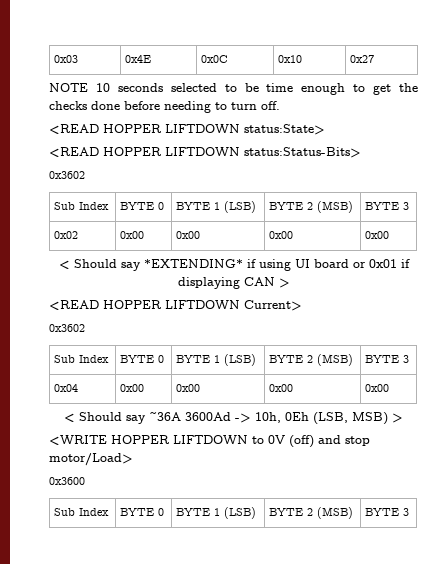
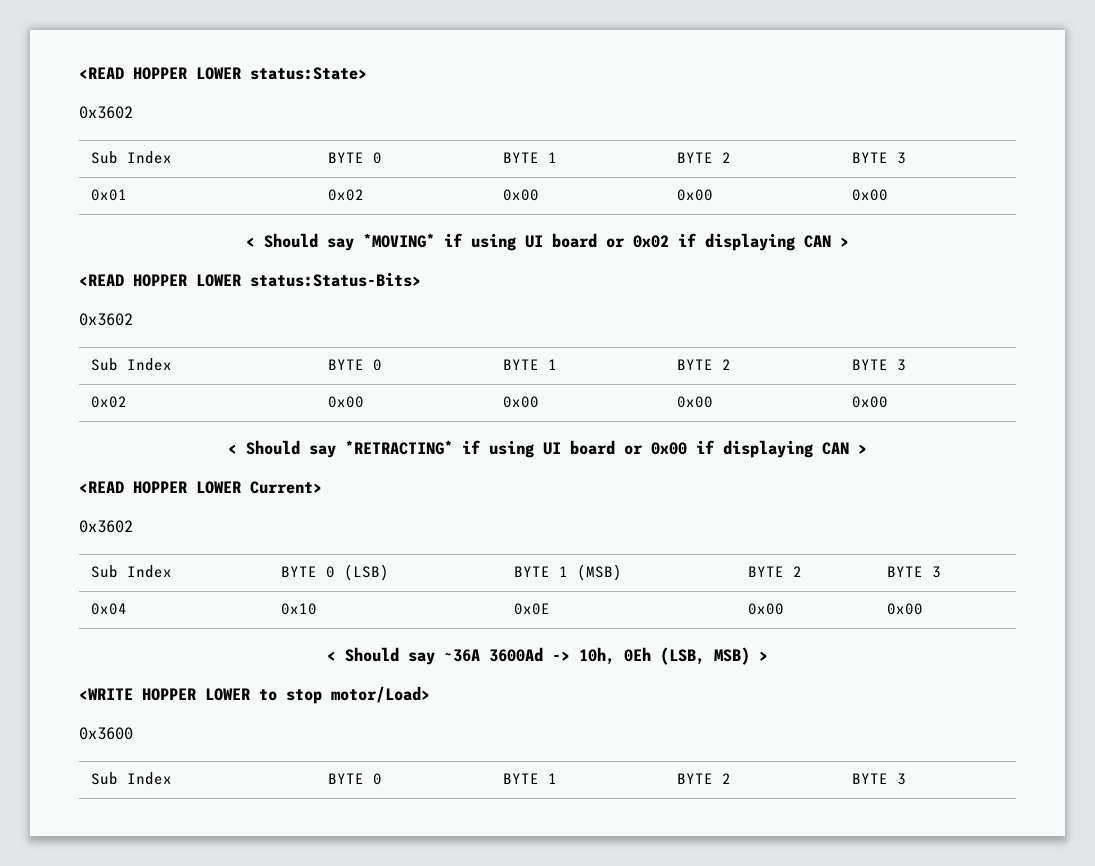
[54,55,79,63] [125,55,152,63] [201,55,229,63] [278,55,303,63] [350,55,375,63] [49,83,418,95] [49,101,280,113] [49,124,325,135] [49,147,240,157] 0x03 | 0x4E | 0x0C | 0x10 | 0x27 // NOTE 10 seconds selected to be time enough to get the checks done before needing to turn off. // <READ HOPPER LIFTDOWN status:State> // <READ HOPPER LIFTDOWN -> [79,67,367,80] [79,106,133,119] [90,151,172,164] [327,152,382,164] [502,152,557,163] [676,152,731,163] [851,152,906,164] [90,189,127,201] [327,189,364,201] [502,189,539,201] [676,189,713,201] [851,189,888,201] [246,233,849,251] [79,274,241,287] <READ HOPPER LOWER status:State> // 0x3602 // Sub Index | BYTE 0 | BYTE 1 | BYTE 2 | BYTE 3 // 0x01 | 0x02 | 0x00 | 0x00 | 0x00 // < Should say *MOVING* if using UI board or 0x02 if displaying CAN > // <READ HOPPER LOWER
[224,201,257,213] [269,201,354,213] (LSB) | BYTE 2 (MSB) -> [676,359,731,370] | BYTE 2
[143,259,410,271] [177,277,290,289] [49,300,240,310] *EXTENDING* if using UI board or 0x01 if displaying CAN > // <READ HOPPER LIFTDOWN -> [345,440,867,458] [79,481,241,494] *RETRACTING* if using UI board or 0x00 if displaying CAN > // <READ HOPPER LOWER
[176,354,257,366] [269,354,354,366] | BYTE 1 (LSB) | BYTE 2 (MSB) -> [343,564,389,581] [513,564,622,581] [747,566,802,577] (LSB) | BYTE 1 (MSB) | BYTE 2
[120,384,145,392] [176,384,201,392] 0x00 | 0x00 -> [280,603,317,615] [513,603,550,615] 0x10 | 0x0E
[173,435,341,448] LIFTDOWN to 0V (off) and -> [205,688,277,701] LOWER to
[224,507,257,519] [269,507,354,519] (LSB) | BYTE 2 (MSB) -> [676,773,731,784] | BYTE 2

